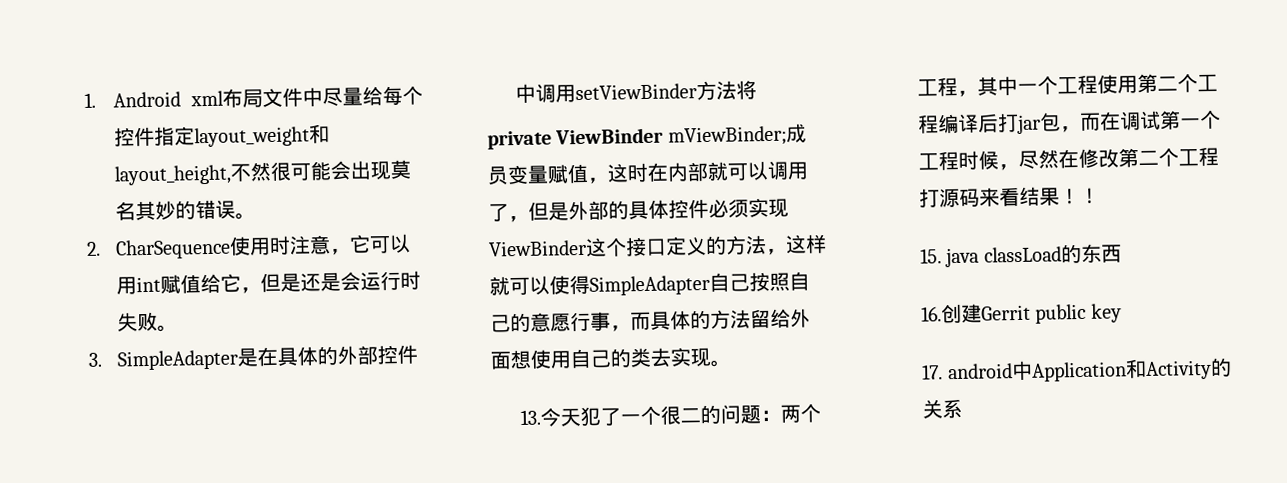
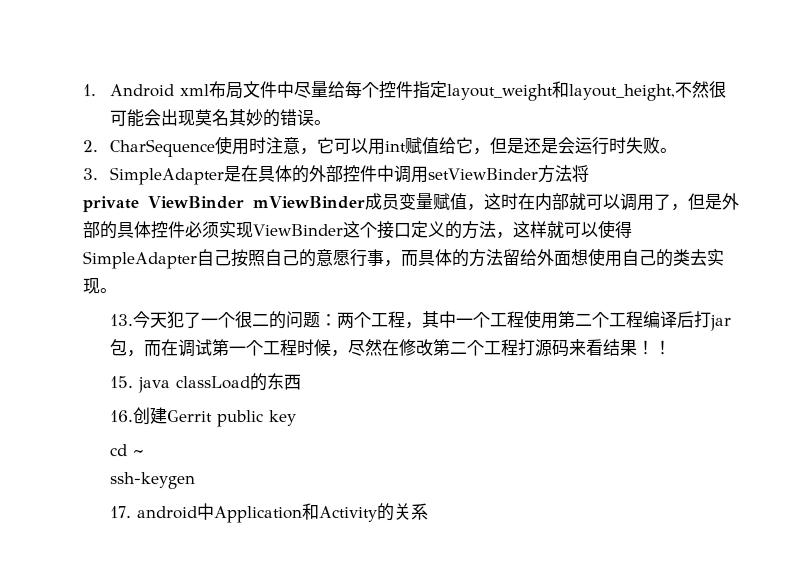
[667,125,787,147] mViewBinder; -> [252,196,365,210] mViewBinder
(1122, 313) none -> [110,444,146,457] [110,472,197,490] // cd ~ // ssh-keygen

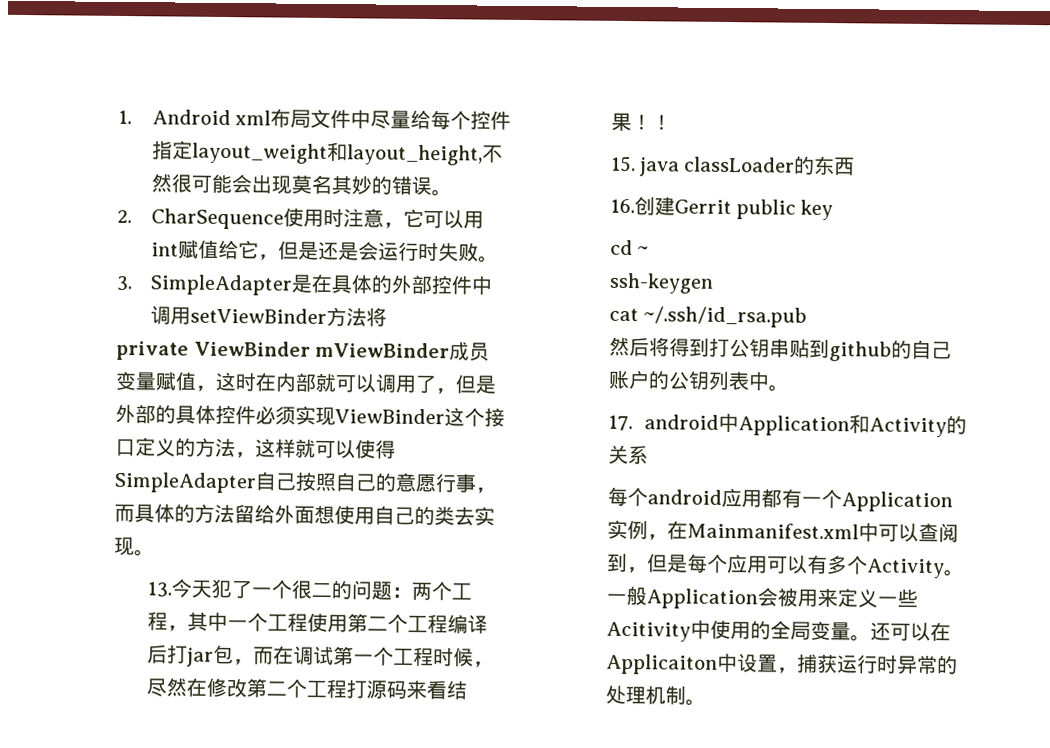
[176,376,252,390] classLoad -> [684,156,796,173] classLoader
(197, 481) none -> [608,306,807,328] [608,336,952,362] [607,369,789,392] // cat ~/.ssh/id_rsa.pub // 然后将得到打公钥串贴到github的自己账户的公钥列表中。
(430, 511) none -> [606,486,953,513] [606,519,959,543] [606,552,965,579] [605,586,918,610] [605,619,951,642] [605,652,958,675] [604,684,706,706] // 每个android应用都有一个Application实例，在Mainmanifest.xml中可以查阅到，但是每个应用可以有多个Activity。一般Application会被用来定义一些Acitivity中使用的全局变量。还可以在Applicaiton中设置，捕获运行时异常的处理机制。

